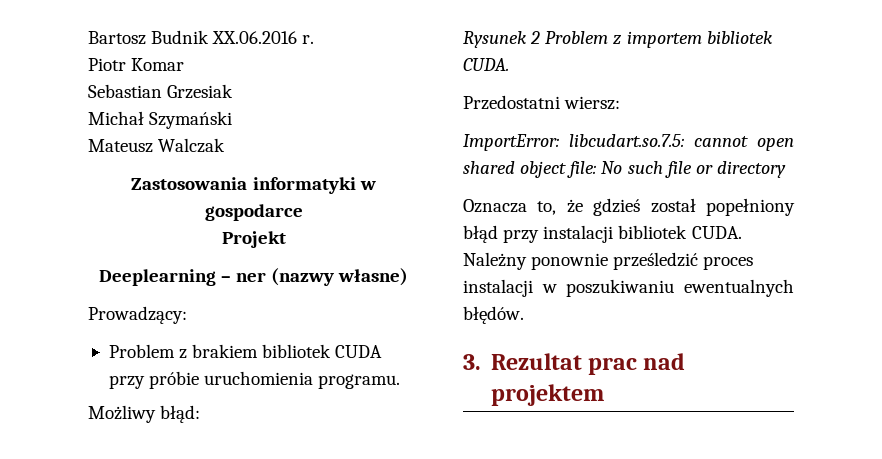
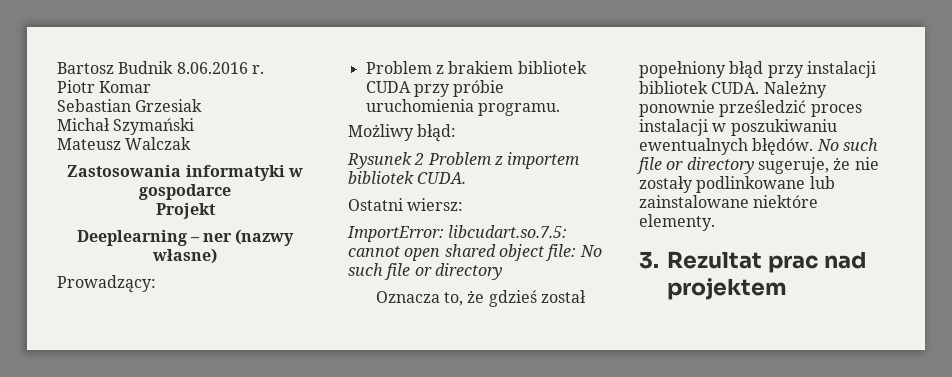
[212,31,298,44] XX.06.2016 -> [176,62,248,74] 8.06.2016
[463,95,560,110] Przedostatni -> [348,198,403,211] Ostatni
(524, 315) none -> [816,138,878,151] [636,157,879,174] [639,176,835,193] [639,195,819,208] [639,214,715,231] No such file or directory sugeruje, że nie zostały podlinkowane lub zainstalowane niektóre elementy.

